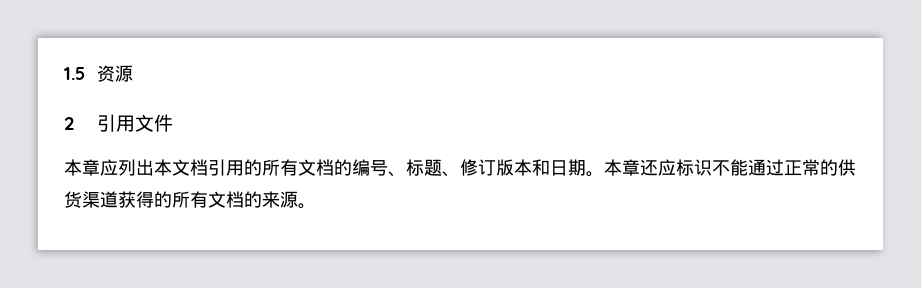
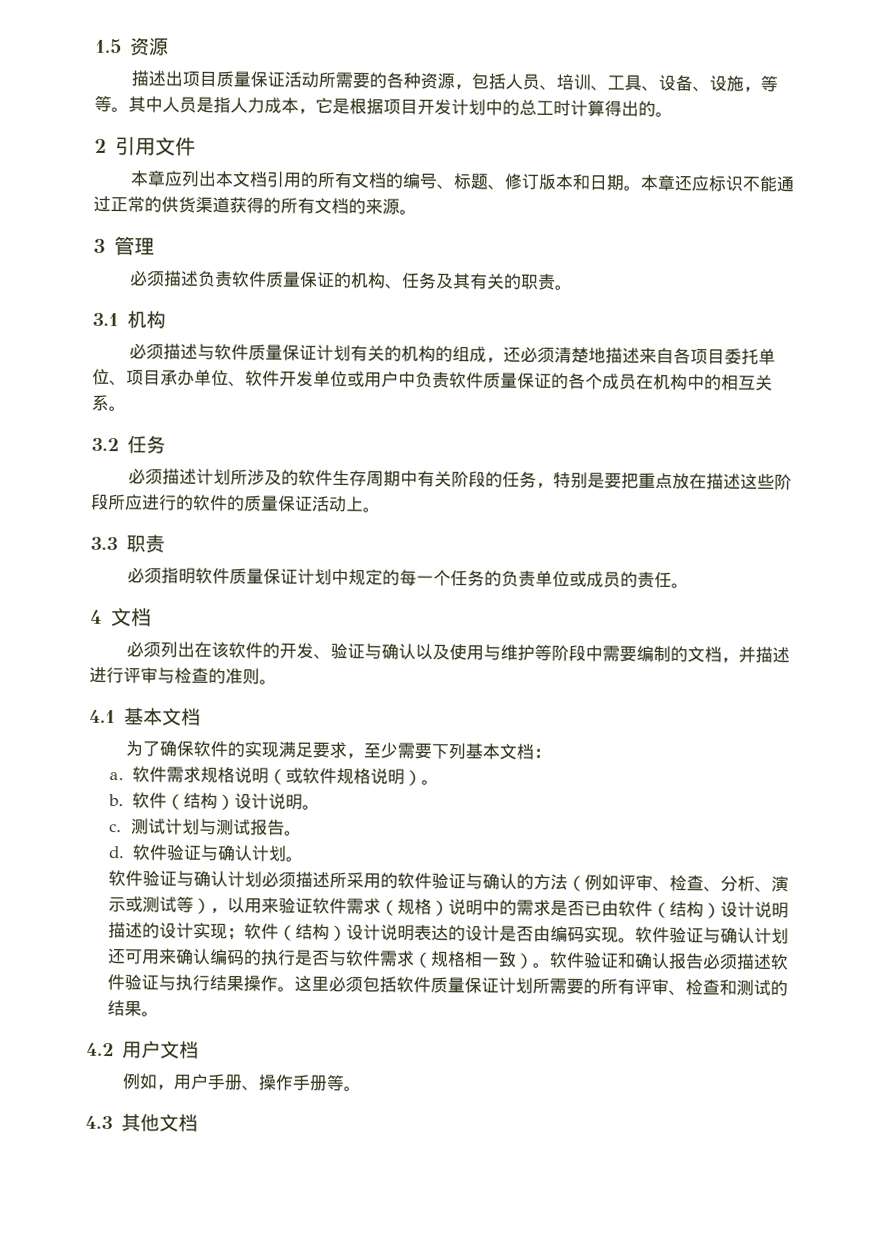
(134, 73) none -> [131,70,779,93] [94,95,673,118] // 描述出项目质量保证活动所需要的各种资源，包括人员、培训、工具、设备、设施，等等。其中人员是指人力成本，它是根据项目开发计划中的总工时计算得出的。
(316, 206) none -> [93,236,156,256] [129,270,574,291] [92,310,166,329] [129,343,777,365] [92,368,773,391] [91,394,126,412] [91,435,166,454] [128,468,793,491] [91,493,381,513] [90,534,165,553] [127,567,690,589] [89,607,153,627] [126,641,791,664] [89,666,277,685] [89,707,201,726] [125,740,552,760] [109,766,439,786] [108,792,320,811] [109,818,302,836] [108,844,303,862] [108,870,790,893] [108,896,790,919] [108,922,790,945] [107,948,790,971] [107,974,789,997] [107,1000,160,1017] [86,1040,199,1059] [122,1073,362,1092] [85,1113,198,1132] // 3管理 // 必须描述负责软件质量保证的机构、任务及其有关的职责。 // 3.1机构 // 必须描述与软件质量保证计划有关的机构的组成，还必须清楚地描述来自各项目委托单位、项目承办单位、软件开发单位或用户中负责软件质量保证的各个成员在机构中的相互关系。 // 3.2任务 // 必须描述计划所涉及的软件生存周期中有关阶段的任务，特别是要把重点放在描述这些阶段所应进行的软件的质量保证活动上。 // 3.3职责 // 必须指明软件质量保证计划中规定的每一个任务的负责单位或成员的责任。 // 4文档 // 必须列出在该软件的开发、验证与确认以及使用与维护等阶段中需要编制的文档，并描述进行评审与检查的准则。 // 4.1基本文档 // 为了确保软件的实现满足要求，至少需要下列基本文档： // a.软件需求规格说明（或软件规格说明）。 // b.软件（结构）设计说明。 // c.测试计划与测试报告。 // d.软件验证与确认计划。 // 软件验证与确认计划必须描述所采用的软件验证与确认的方法（例如评审、检查、分析、演示或测试等），以用来验证软件需求（规格）说明中的需求是否已由软件（结构）设计说明描述的设计实现；软件（结构）设计说明表达的设计是否由编码实现。软件验证与确认计划还可用来确认编码的执行是否与软件需求（规格相一致）。软件验证和确认报告必须描述软件验证与执行结果操作。这里必须包括软件质量保证计划所需要的所有评审、检查和测试的结果。 // 4.2用户文档 // 例如，用户手册、操作手册等。 // 4.3其他文档

